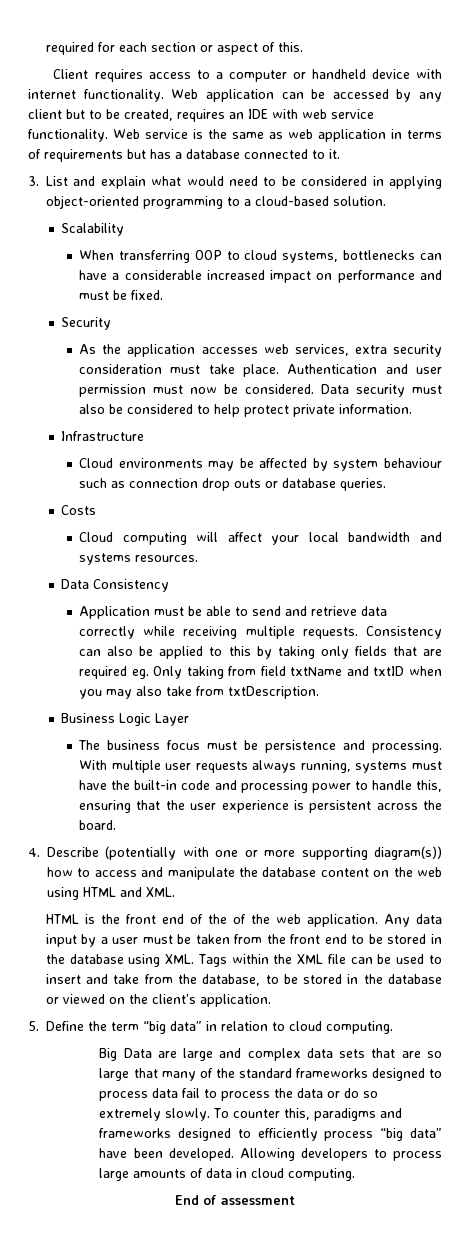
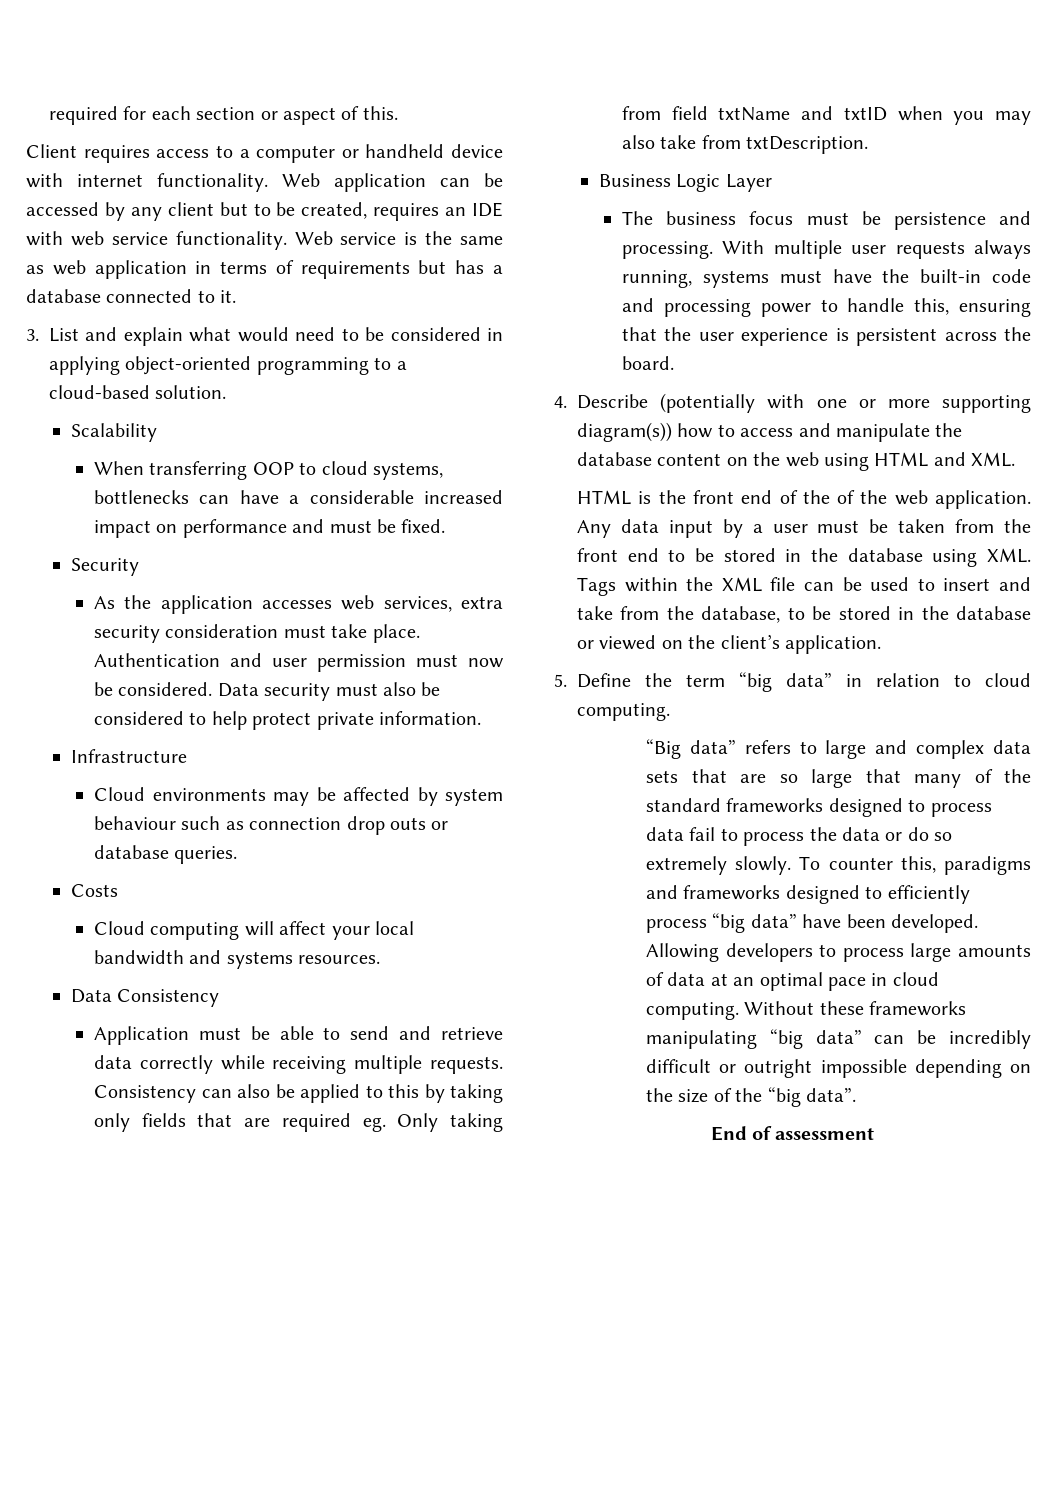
[99,1048,177,1061] Big Data are -> [646,739,817,759] “Big data” refers to
(233, 1173) none -> [710,972,867,991] at an optimal pace
(356, 1174) none -> [744,1001,967,1016] [646,1029,1031,1049] [646,1059,1031,1078] [646,1087,857,1107] Without these frameworks manipulating “big data” can be incredibly difficult or outright impossible depending on the size of the “big data”.

